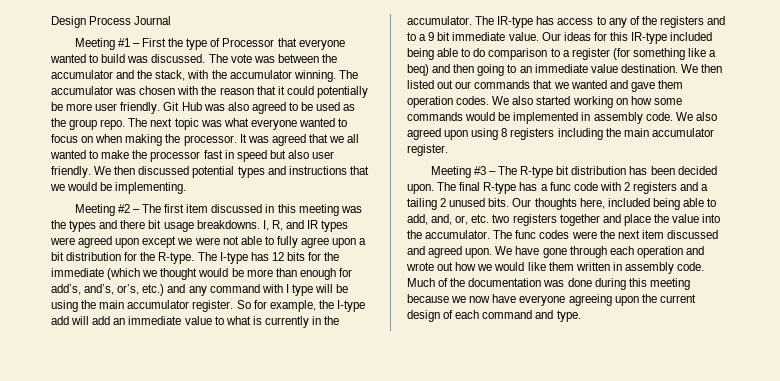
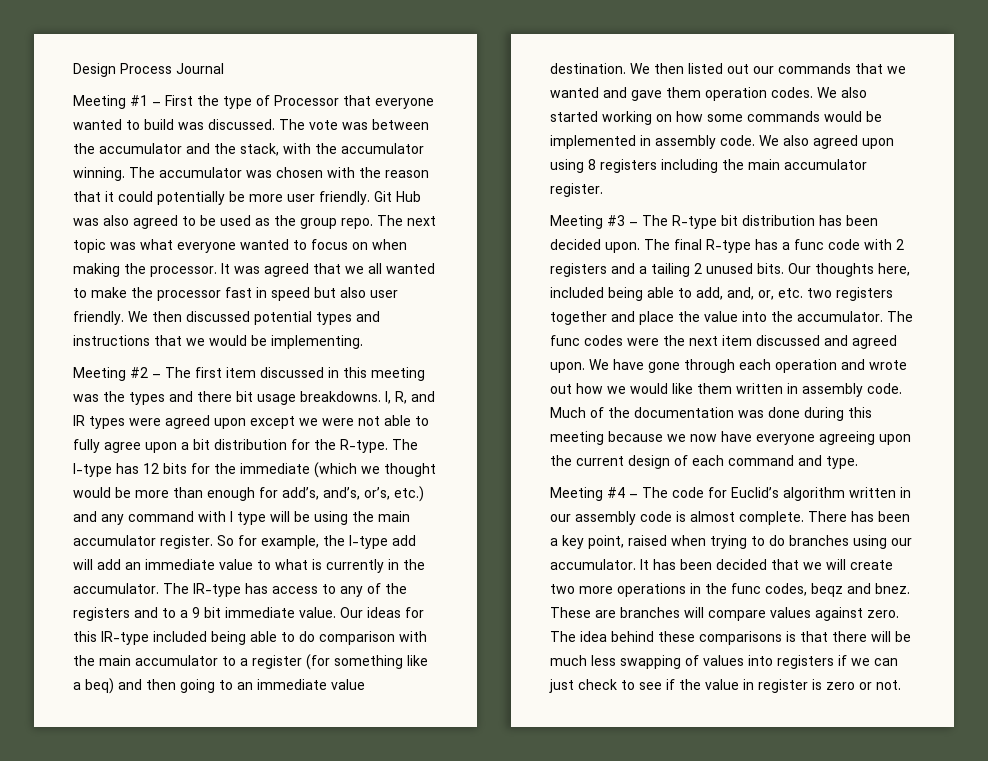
(548, 54) none -> [399,631,427,642] [73,655,218,666] with the main accumulator
(581, 316) none -> [550,487,911,501] [550,511,910,525] [550,535,912,549] [550,559,893,570] [550,583,910,597] [550,607,899,621] [550,631,911,645] [550,655,898,669] [549,679,901,693] // Meeting #4 – The code for Euclid’s algorithm written in our assembly code is almost complete. There has been a key point, raised when trying to do branches using our accumulator. It has been decided that we will create two more operations in the func codes, beqz and bnez. These are branches will compare values against zero. The idea behind these comparisons is that there will be much less swapping of values into registers if we can just check to see if the value in register is zero or not.

